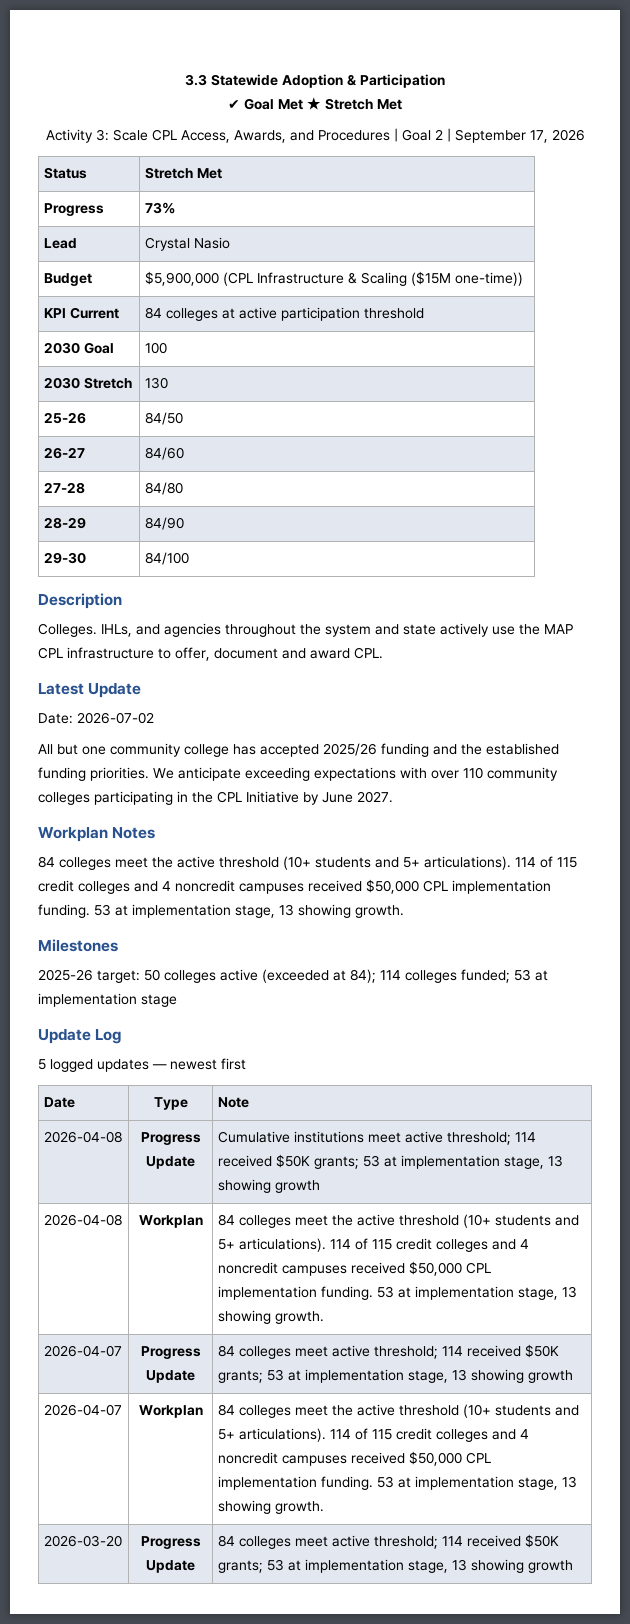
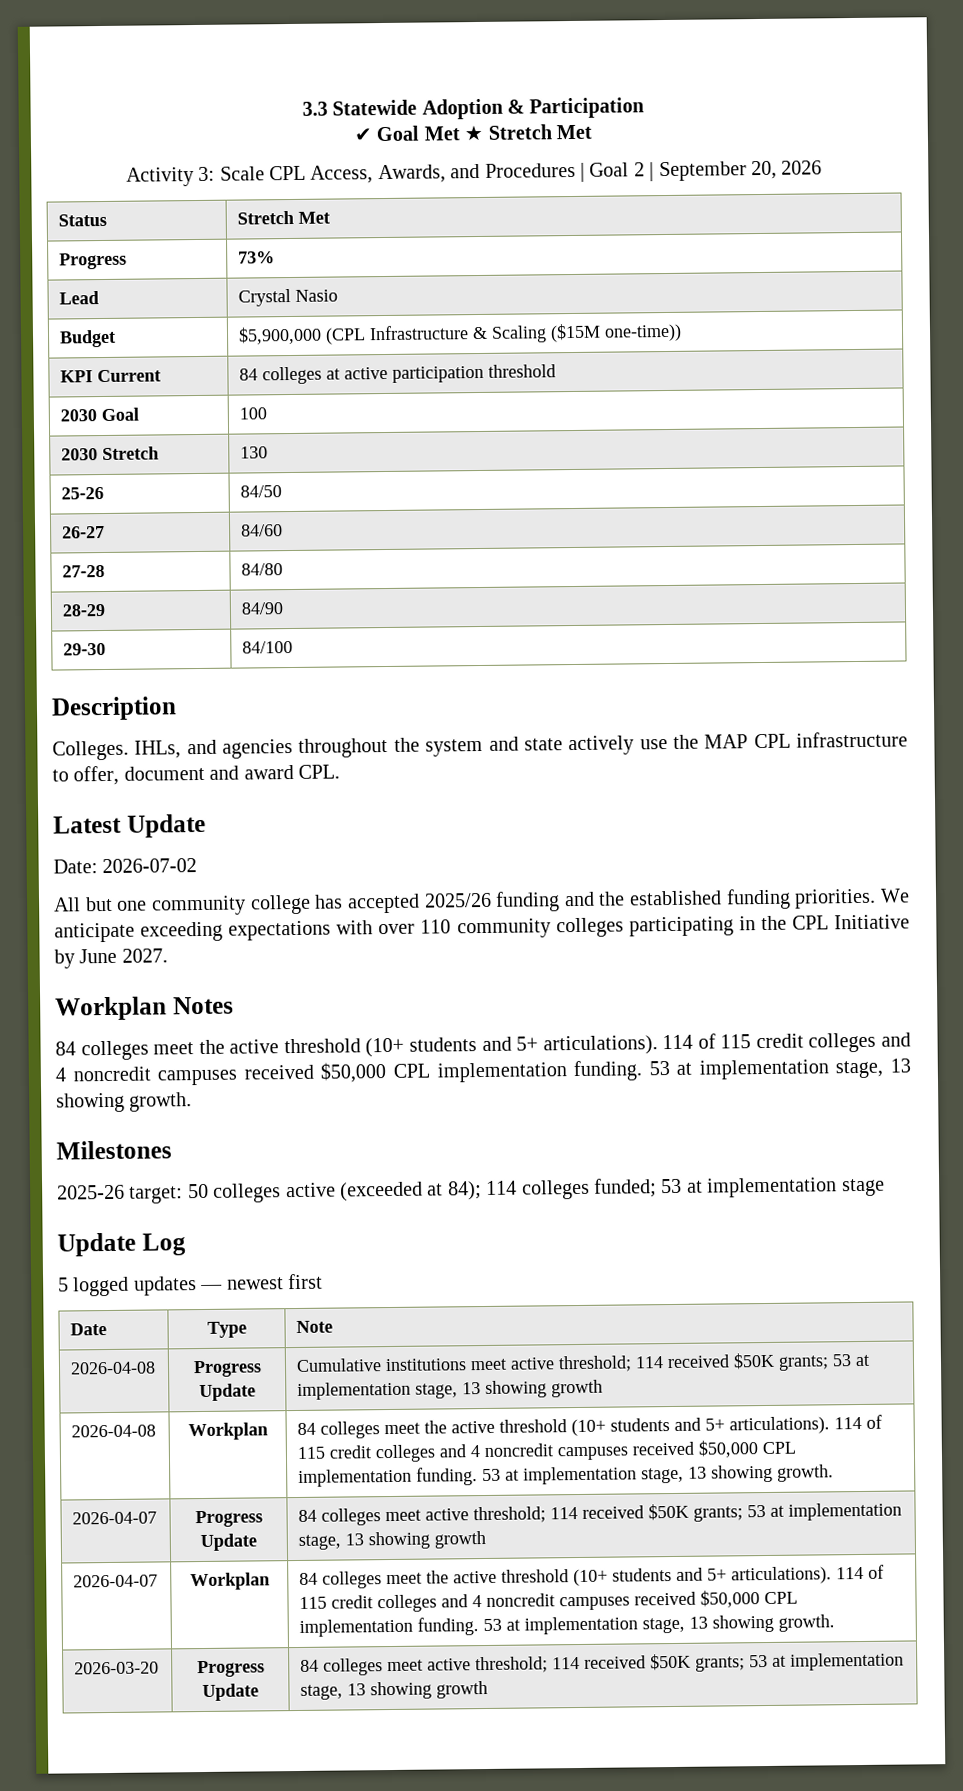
[529,130,548,143] 17, -> [750,160,777,180] 20,

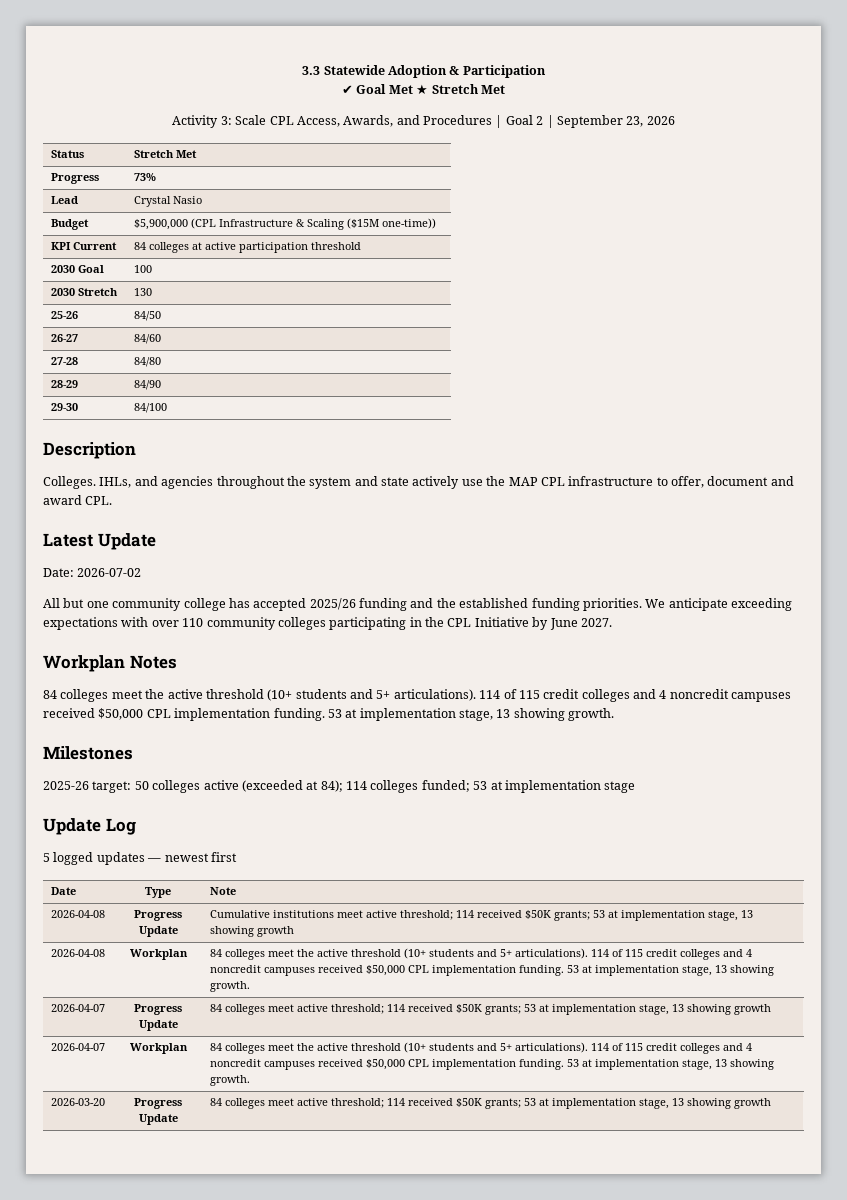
[750,160,777,180] 20, -> [626,116,644,127] 23,

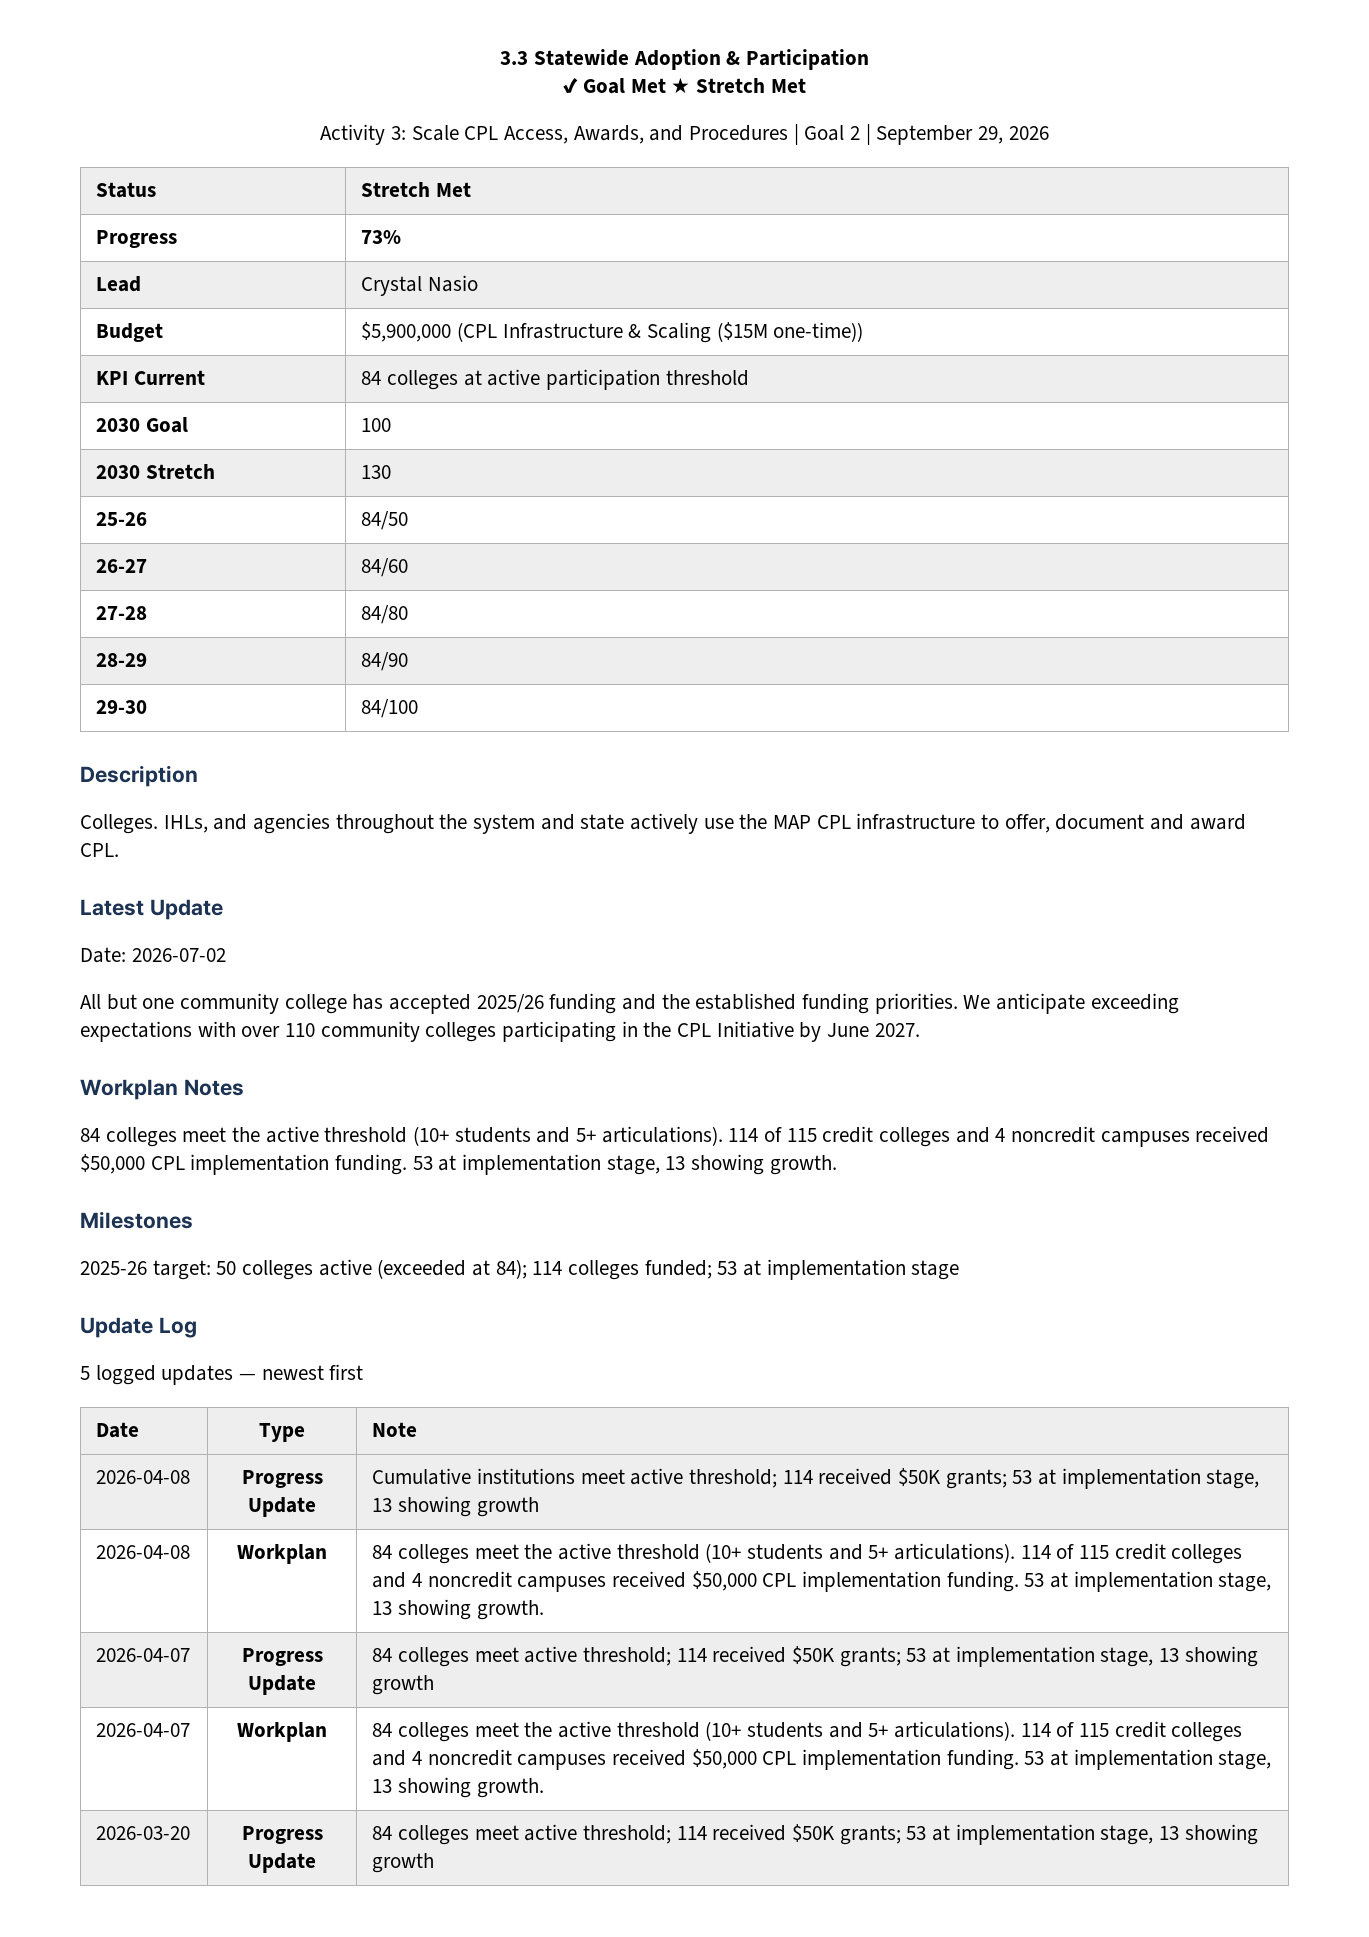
[626,116,644,127] 23, -> [978,126,1004,144] 29,

